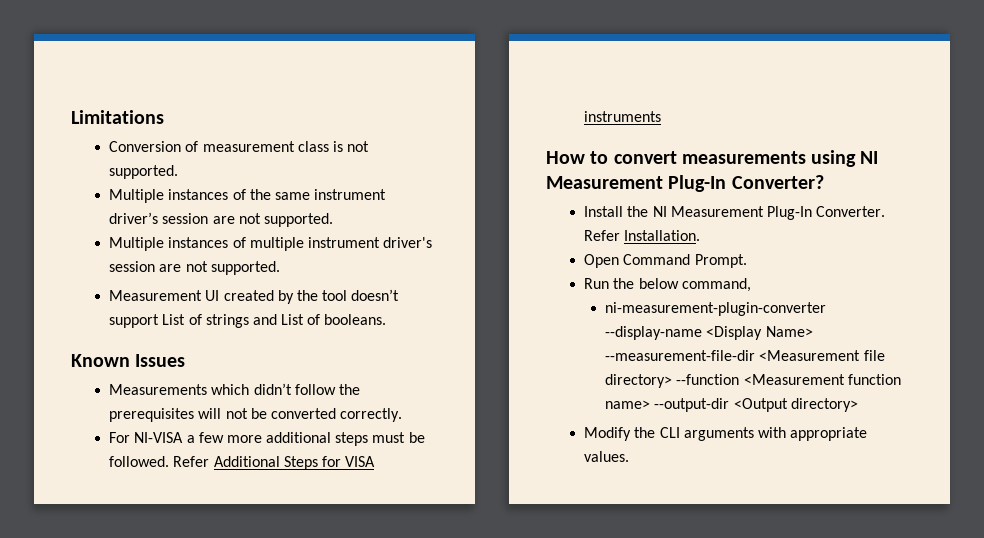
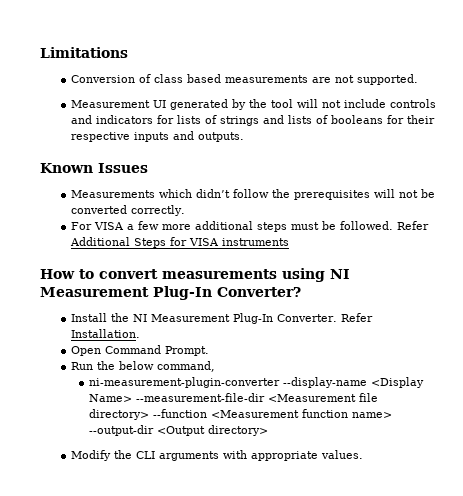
[202,141,370,152] [109,165,179,179] [109,189,387,203] [109,212,333,227] [109,237,433,251] [109,261,156,272] measurement class is not supported. // Multiple instances of the same instrument driver’s session are not supported. // Multiple instances of multiple instrument driver's session -> [153,74,308,83] class based measurements
[223,290,274,301] created -> [169,99,228,110] generated
[351,289,400,301] [109,314,387,328] doesn’t support List of strings and List of booleans. -> [296,99,436,108] [70,115,435,126] [70,131,244,142] will not include controls and indicators for lists of strings and lists of booleans for their respective inputs and outputs.
[134,432,184,443] NI-VISA -> [93,222,124,230] VISA

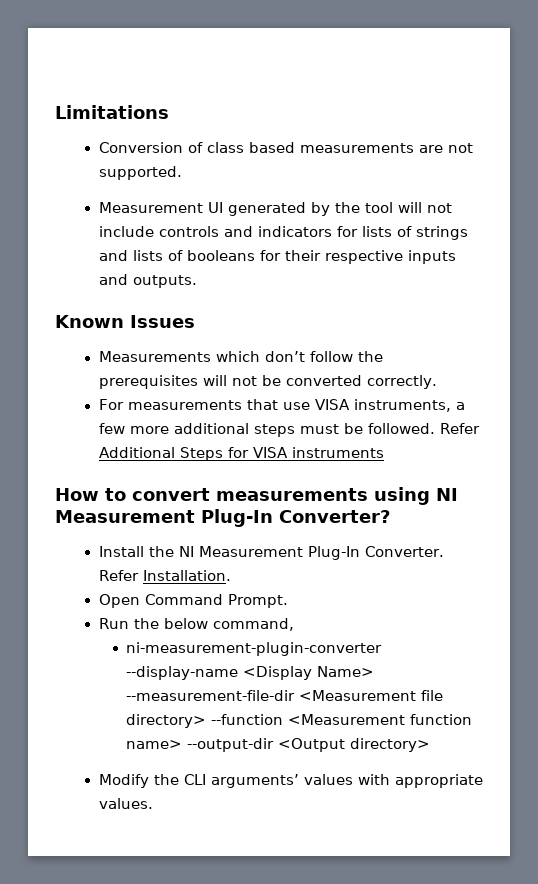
[195,189,230,198] didn’t -> [264,351,305,362] don’t
[93,222,124,230] VISA -> [127,399,451,412] measurements that use VISA instruments,
[158,451,219,461] arguments -> [210,774,353,788] arguments’ values

